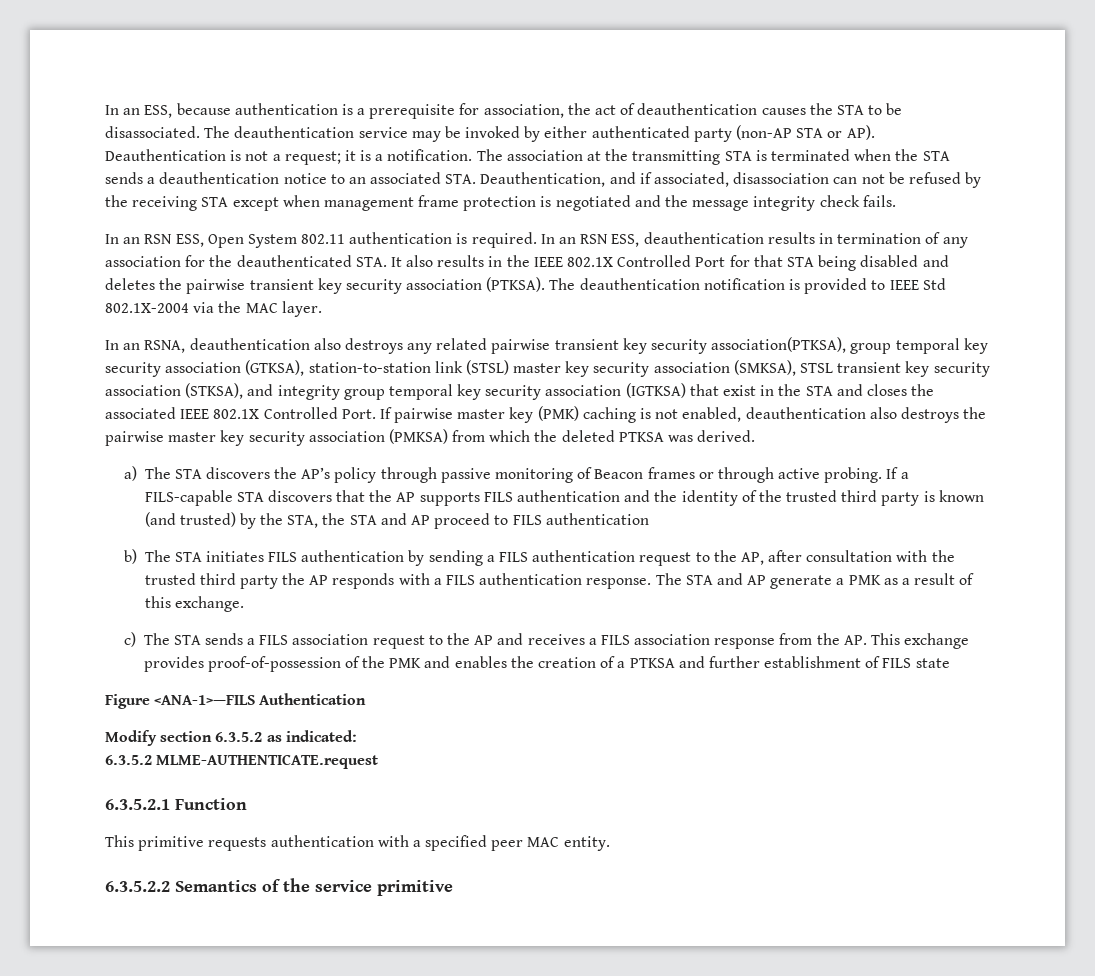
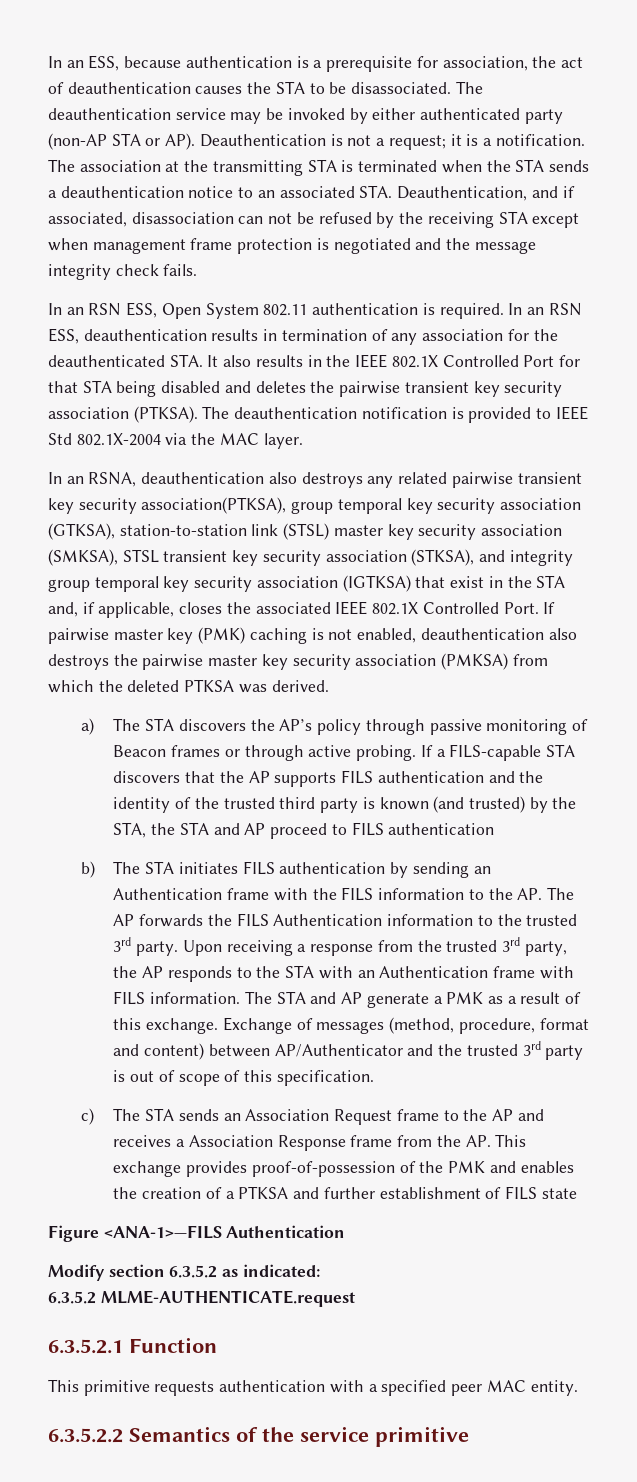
[836,384,863,396] and -> [48,602,175,618] and, if applicable,
[486,550,955,566] [144,573,652,589] a FILS authentication request to the AP, after consultation with the trusted third party the AP responds with a FILS authentication response. -> [473,866,491,874] [113,887,574,901] [113,913,578,927] [113,937,567,956] [113,965,574,982] [113,991,241,1005] an Authentication frame with the FILS information to the AP. The AP forwards the FILS Authentication information to the trusted 3rd party. Upon receiving a response from the trusted 3rd party, the AP responds to the STA with an Authentication frame with FILS information.
(244, 604) none -> [222,1017,589,1034] [113,1041,584,1060] [113,1070,374,1086] Exchange of messages (method, procedure, format and content) between AP/Authenticator and the trusted 3rd party is out of scope of this specification.
[247,634,425,649] a FILS association request -> [223,1109,439,1125] an Association Request frame
[600,634,776,649] FILS association response -> [188,1135,393,1151] Association Response frame

